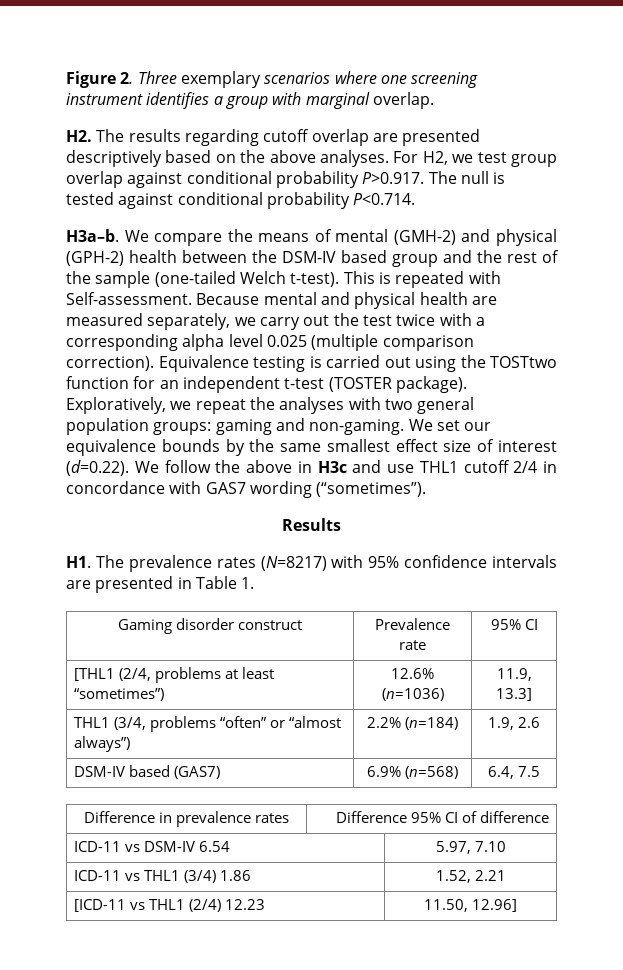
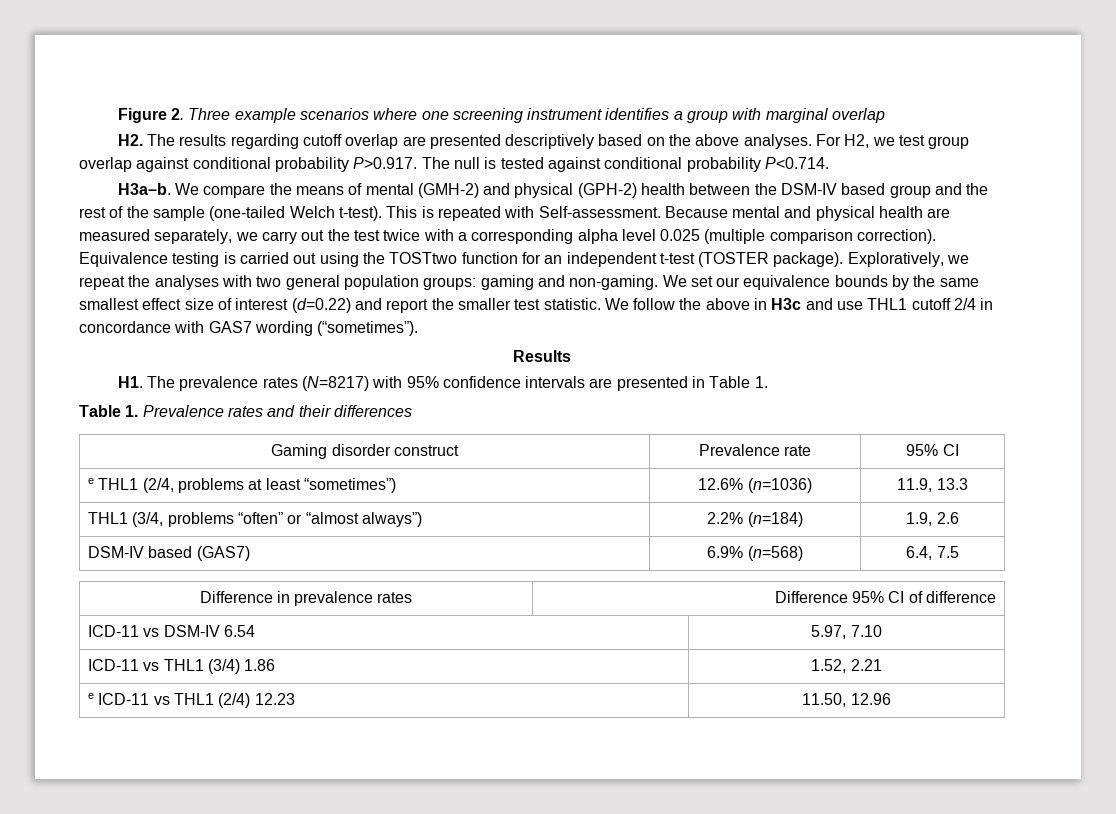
[180,71,261,88] exemplary -> [234,108,296,123] example
[372,92,434,109] overlap. -> [832,108,886,123] overlap
[66,460,129,476] (d=0.22). -> [291,298,601,313] (d=0.22) and report the smaller test statistic.
(255, 583) none -> [79,405,412,417] // Table 1. Prevalence rates and their differences
[74,668,116,681] [THL1 -> [87,478,139,490] e THL1
[496,688,532,701] 13.3] -> [936,478,968,490] 13.3
[74,899,127,912] [ICD-11 -> [87,693,150,705] e ICD-11
[472,899,517,912] 12.96] -> [850,693,891,705] 12.96

